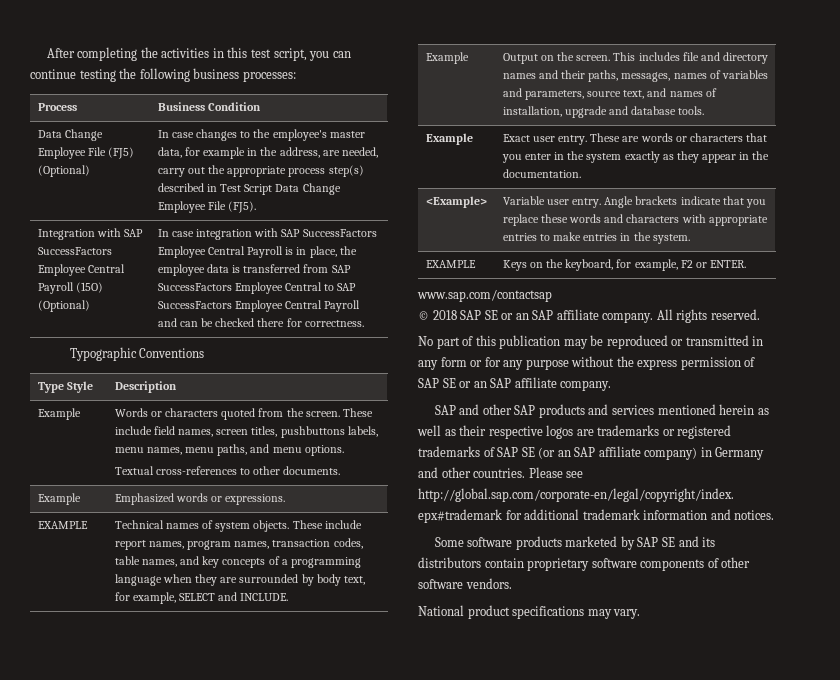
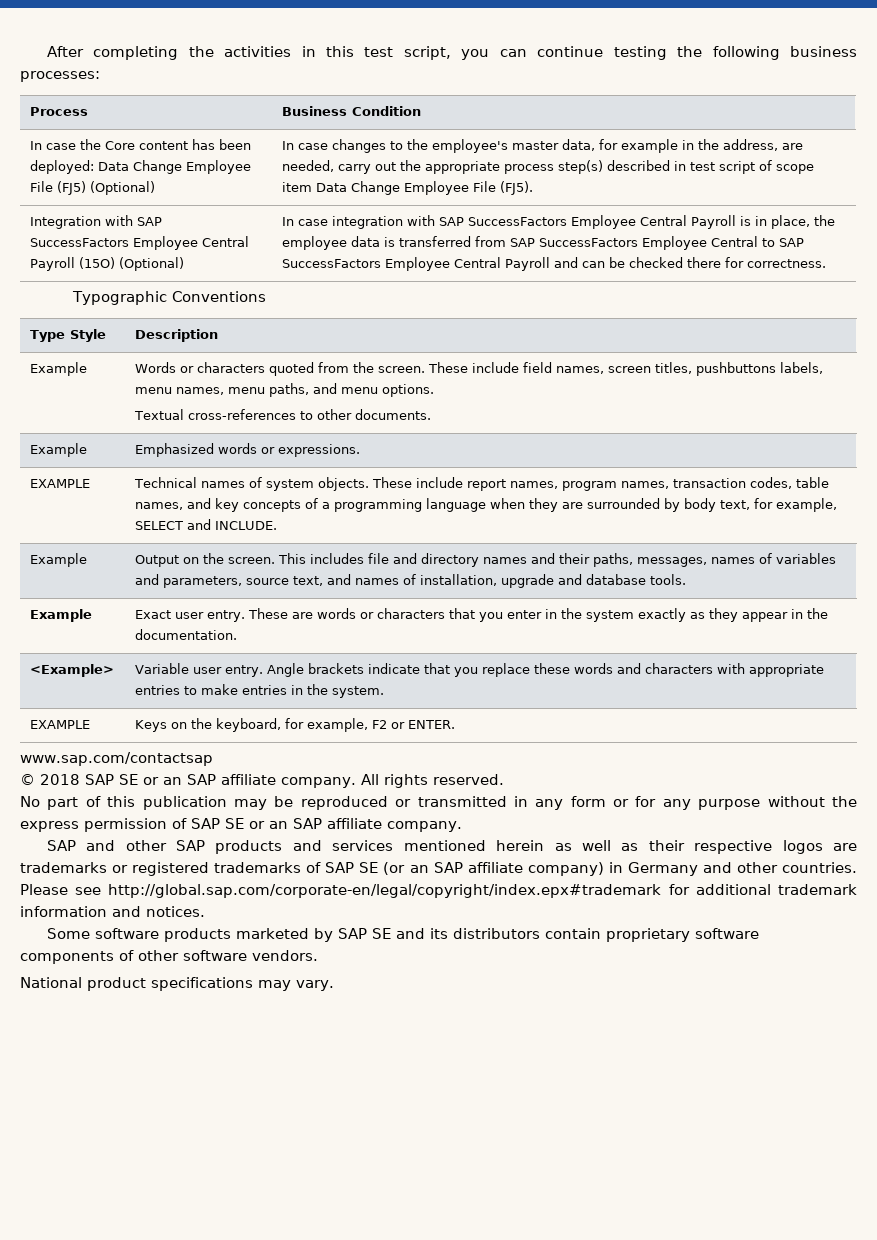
(262, 106) none -> [30,139,252,150] [30,160,95,174] In case the Core content has been deployed:
[220,184,273,195] Test Script -> [690,160,815,174] [282,182,313,192] test script of scope item

